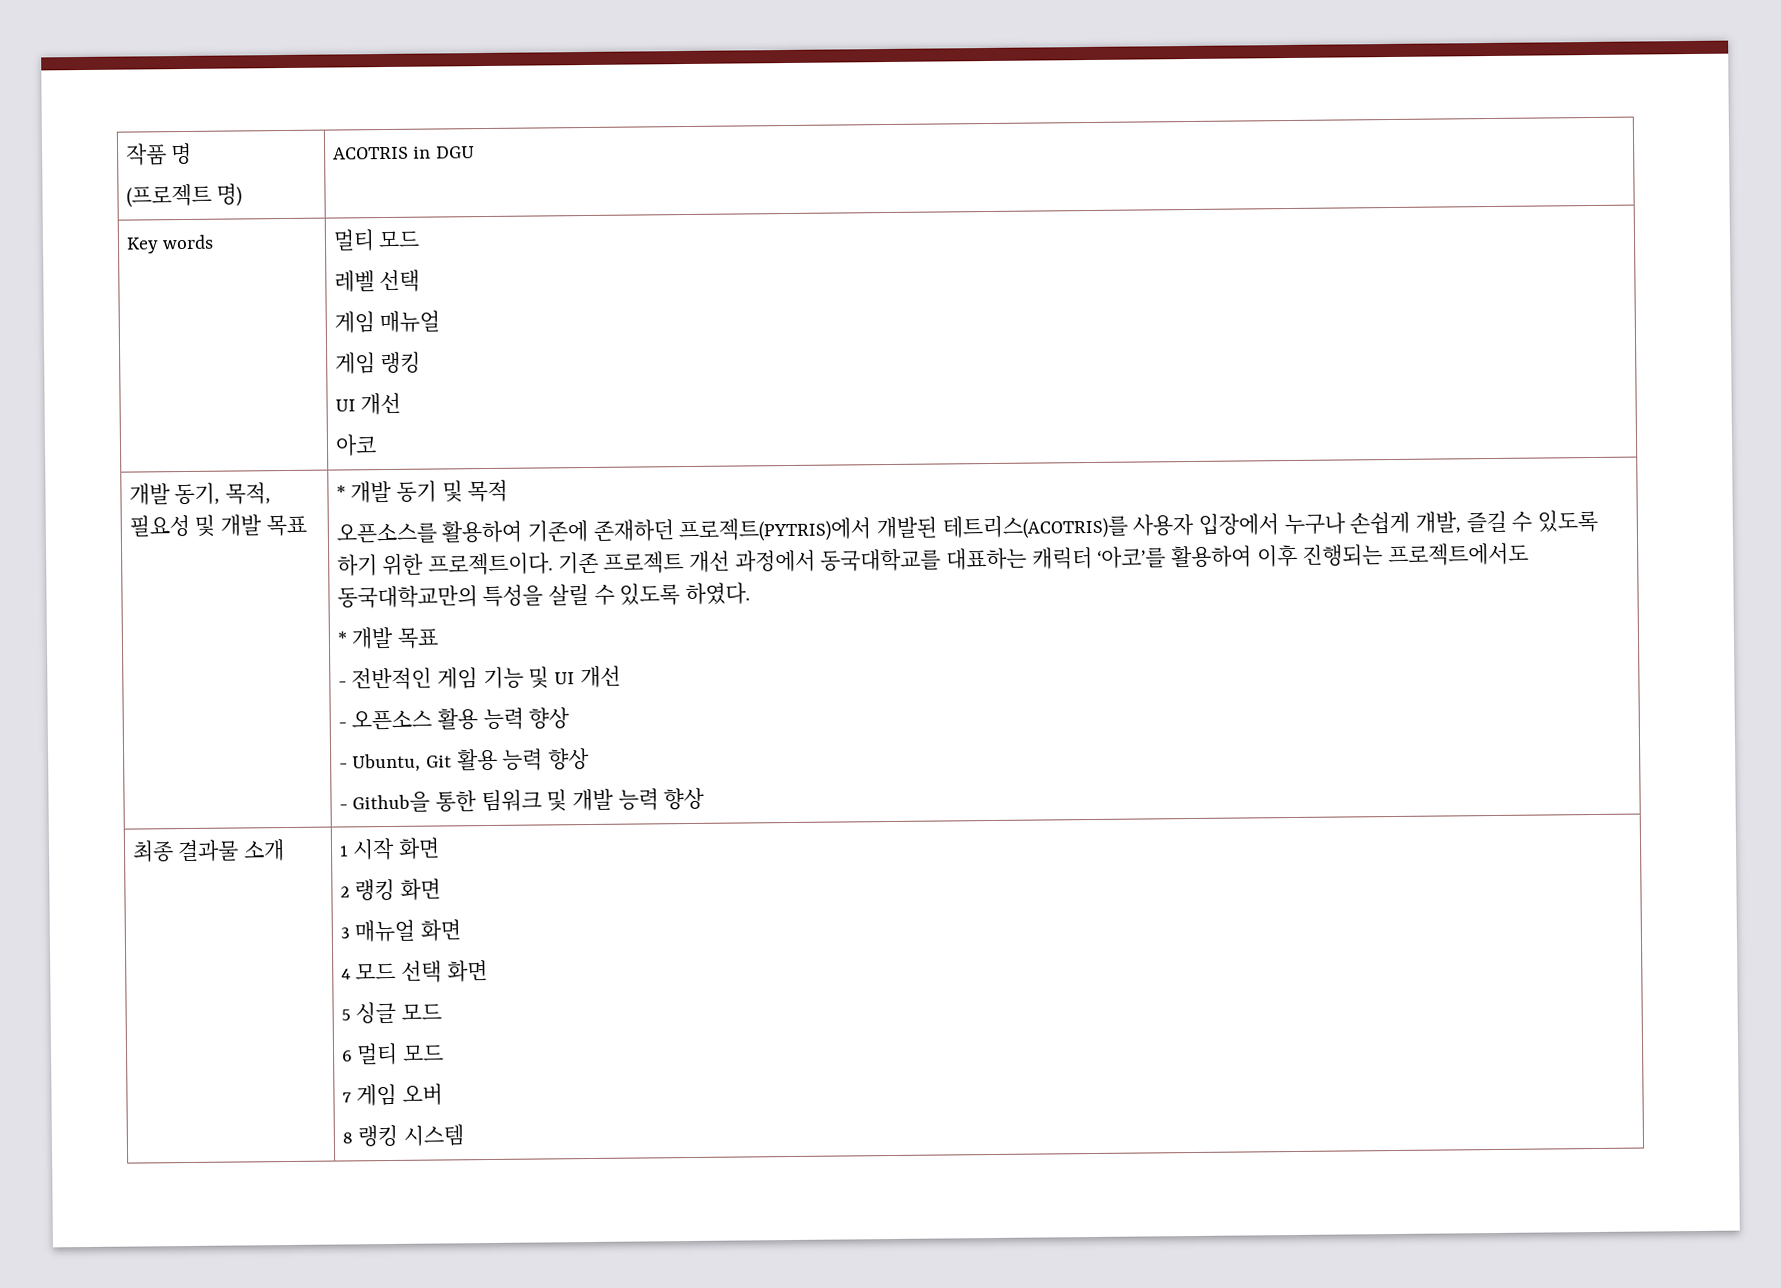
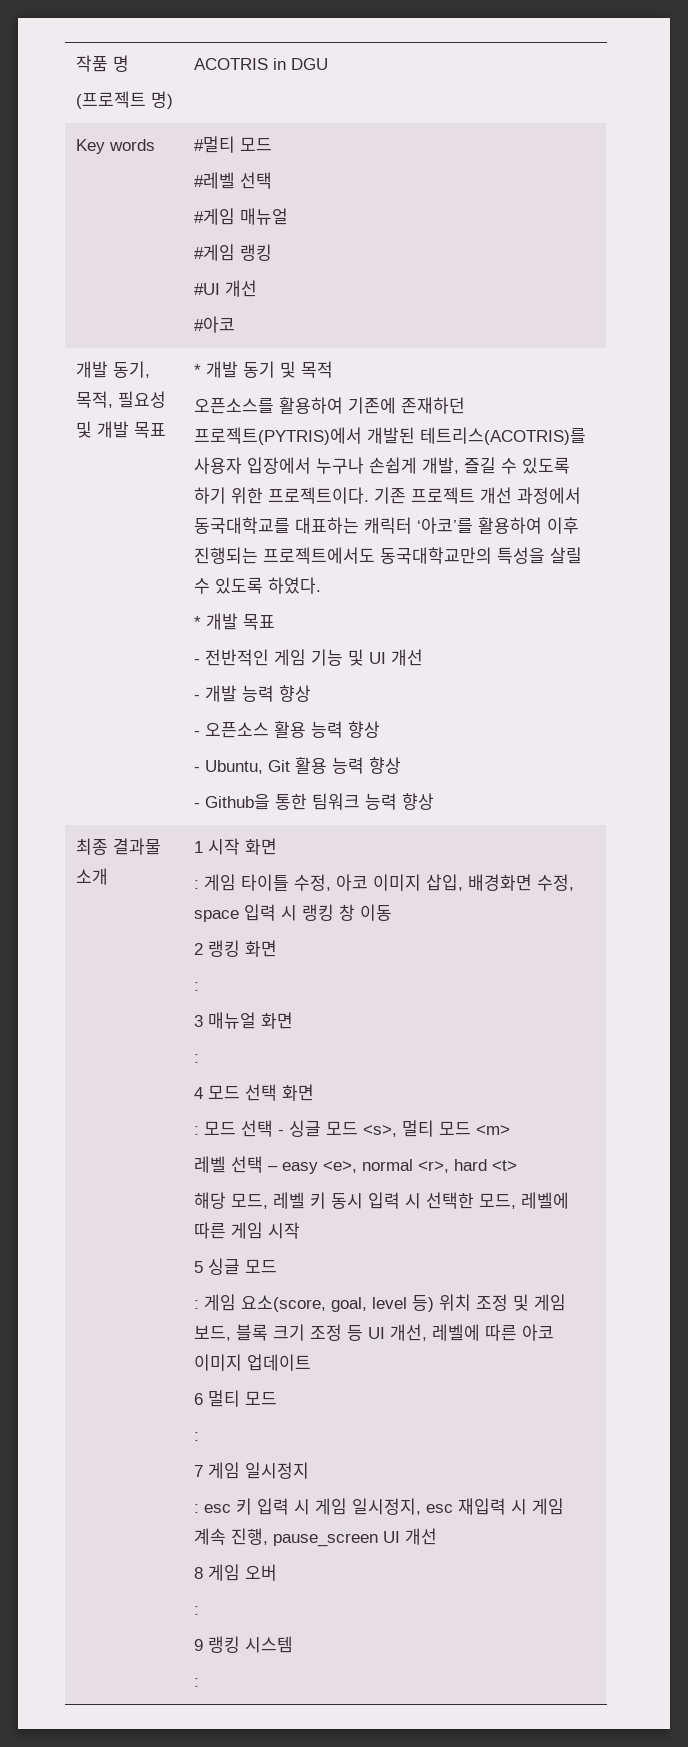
[332,229,421,252] [333,270,375,293] 멀티 모드 // 레벨 -> [193,136,272,153] [193,172,235,189] #멀티 모드 // #레벨
[333,311,375,334] 게임 -> [193,208,235,225] #게임
[334,352,376,375] 게임 -> [193,244,235,261] #게임
[334,392,402,416] [334,434,377,457] UI 개선 // 아코 -> [193,280,257,297] [193,316,235,333] #UI 개선 // #아코
(621, 677) none -> [193,685,311,702] // - 개발 능력 향상
[546,788,615,812] 및 개발 -> (360, 801) none
(441, 848) none -> [193,874,574,891] [193,904,392,922] // : 게임 타이틀 수정, 아코 이미지 삽입, 배경화면 수정, space 입력 시 랭킹 창 이동
(442, 889) none -> [193,982,199,991] // :
(462, 930) none -> [193,1054,199,1063] // :
[340,1001,443,1024] 5 싱글 모드 -> [193,1120,510,1137] [193,1156,517,1174] [193,1192,569,1209] [193,1222,300,1239] [193,1258,277,1275] [193,1294,566,1312] [193,1324,554,1341] [193,1354,311,1371] : 모드 선택 - 싱글 모드 <s>, 멀티 모드 <m> // 레벨 선택 – easy <e>, normal <r>, hard <t> // 해당 모드, 레벨 키 동시 입력 시 선택한 모드, 레벨에 따른 게임 시작 // 5 싱글 모드 // : 게임 요소(score, goal, level 등) 위치 조정 및 게임 보드, 블록 크기 조정 등 UI 개선, 레벨에 따른 아코 이미지 업데이트
(445, 1052) none -> [193,1432,199,1441] // :
(398, 1095) none -> [244,1462,309,1479] [193,1498,564,1515] [193,1528,437,1547] [193,1564,240,1581] 일시정지 // : esc 키 입력 시 게임 일시정지, esc 재입력 시 게임 계속 진행, pause_screen UI 개선 // 8 게임
[341,1132,353,1144] 8 -> [193,1606,199,1615] [193,1639,203,1651] : // 9
(465, 1135) none -> [193,1678,199,1687] // :

